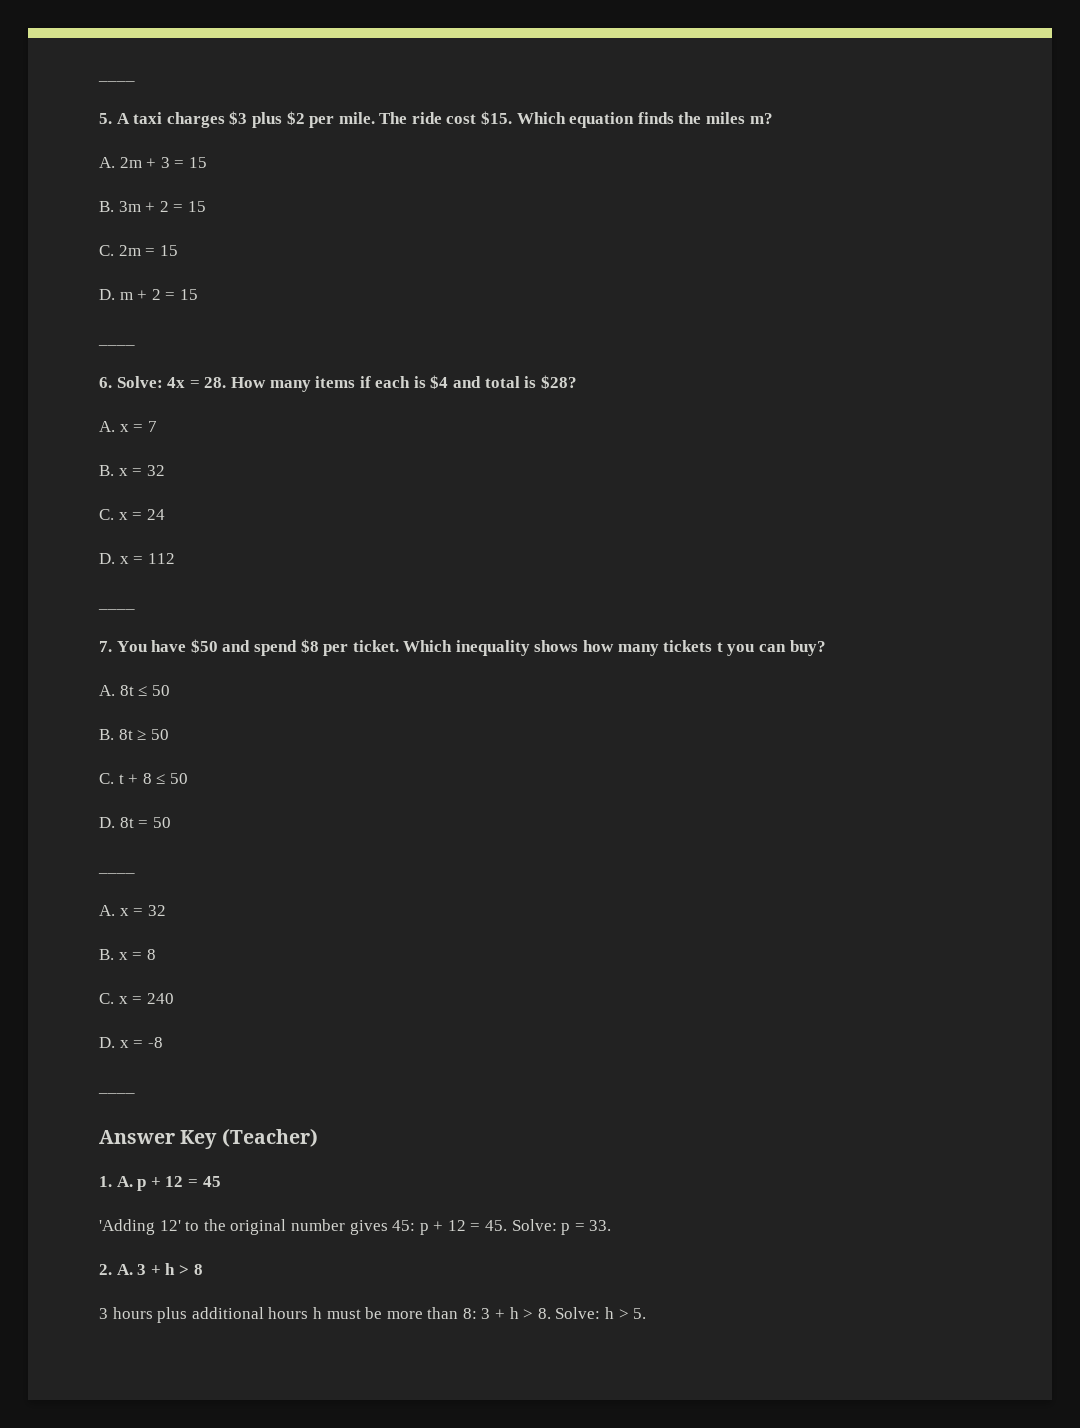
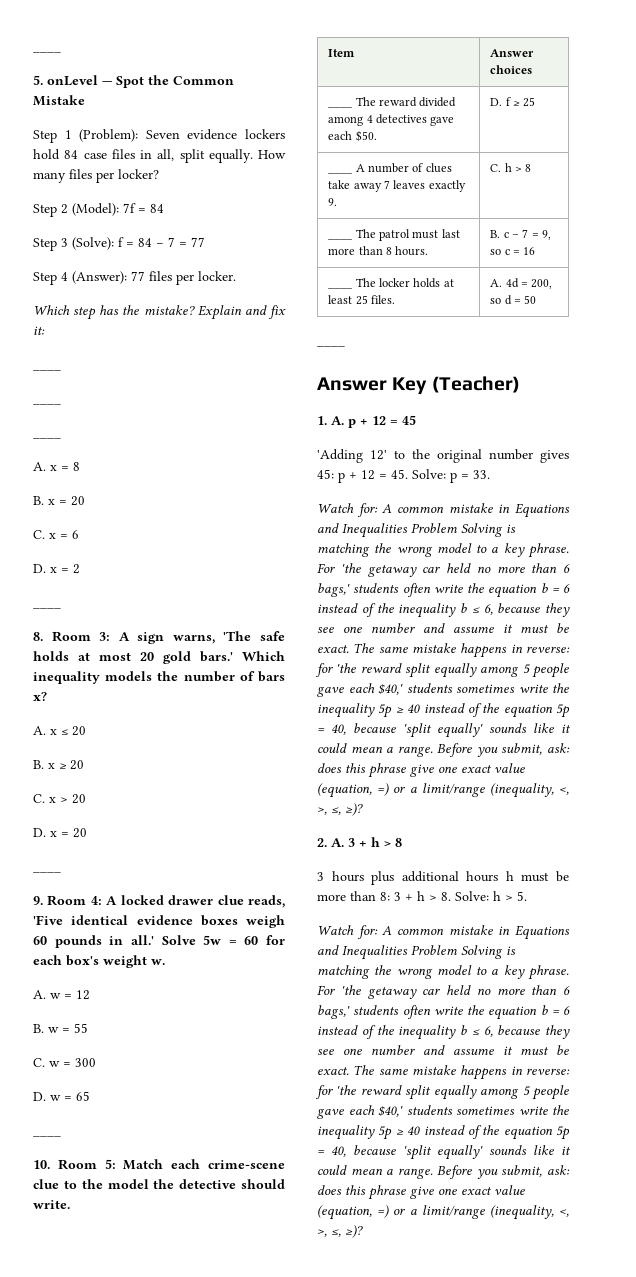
[116,111,773,128] [99,157,207,168] [99,201,206,212] [99,245,178,256] [99,289,198,300] [98,344,135,346] [99,375,577,392] [99,421,157,432] [99,465,165,476] [99,509,165,520] [99,553,175,564] [98,608,135,610] [99,639,826,656] [99,685,170,696] [99,729,169,740] [99,773,188,784] [99,817,171,828] A taxi charges $3 plus $2 per mile. The ride cost $15. Which equation finds the miles m? // A. 2m + 3 = 15 // B. 3m + 2 = 15 // C. 2m = 15 // D. m + 2 = 15 // ____ // 6. Solve: 4x = 28. How many items if each is $4 and total is $28? // A. x = 7 // B. x = 32 // C. x = 24 // D. x = 112 // ____ // 7. You have $50 and spend $8 per ticket. Which inequality shows how many tickets t you can buy? // A. 8t ≤ 50 // B. 8t ≥ 50 // C. t + 8 ≤ 50 // D. 8t = 50 -> [47,75,234,88] [33,95,85,106] [33,129,285,143] [33,149,286,163] [33,169,159,183] [33,203,164,217] [33,237,205,251] [33,271,236,285] [33,305,286,320] [33,326,45,335] [33,369,61,371] [33,403,61,405] onLevel — Spot the Common Mistake // Step 1 (Problem): Seven evidence lockers hold 84 case files in all, split equally. How many files per locker? // Step 2 (Model): 7f = 84 // Step 3 (Solve): f = 84 − 7 = 77 // Step 4 (Answer): 77 files per locker. // Which step has the mistake? Explain and fix it: // ____ // ____
[147,905,166,916] [99,949,156,960] [99,993,174,1004] [99,1037,163,1048] 32 // B. x = 8 // C. x = 240 // D. x = -8 -> [73,462,80,471] [33,496,85,506] [33,530,79,539] [33,564,80,574] [33,607,61,609] [33,631,285,644] [33,651,285,664] [33,671,285,684] [33,692,47,701] [33,726,86,736] [33,760,84,770] [33,794,86,804] [33,828,87,838] [33,871,61,873] [33,895,285,908] [33,915,285,928] [33,935,285,948] [33,955,165,968] [33,990,90,1000] [33,1023,88,1033] [33,1058,96,1067] [33,1091,90,1101] [33,1135,61,1137] [33,1159,285,1170] [33,1179,285,1189] [33,1200,70,1209] [328,49,356,57] [490,49,535,57] [490,65,533,74] [328,106,354,108] [355,97,457,107] [328,114,455,126] [328,130,377,142] [490,97,536,107] [328,172,354,174] [355,163,452,173] [328,180,466,192] [328,198,338,206] [490,163,532,172] [328,238,354,240] [355,229,460,241] [328,246,429,256] [490,229,552,240] [490,247,536,255] [328,287,354,289] [355,278,454,288] [328,295,395,305] [490,278,553,289] [490,295,537,305] 8 // B. x = 20 // C. x = 6 // D. x = 2 // ____ // 8. Room 3: A sign warns, 'The safe holds at most 20 gold bars.' Which inequality models the number of bars x? // A. x ≤ 20 // B. x ≥ 20 // C. x > 20 // D. x = 20 // ____ // 9. Room 4: A locked drawer clue reads, 'Five identical evidence boxes weigh 60 pounds in all.' Solve 5w = 60 for each box's weight w. // A. w = 12 // B. w = 55 // C. w = 300 // D. w = 65 // ____ // 10. Room 5: Match each crime-scene clue to the model the detective should write. // Item | Answer choices // ____ The reward divided among 4 detectives gave each $50. | D. f ≥ 25 // ____ A number of clues take away 7 leaves exactly 9. | C. h > 8 // ____ The patrol must last more than 8 hours. | B. c − 7 = 9, so c = 16 // ____ The locker holds at least 25 files. | A. 4d = 200, so d = 50
(612, 1225) none -> [317,503,570,518] [317,523,516,538] [317,543,569,558] [317,563,570,577] [317,583,570,598] [317,603,570,618] [317,623,569,633] [317,643,570,658] [315,663,569,678] [317,683,569,697] [317,703,570,718] [317,723,571,738] [317,743,570,757] [317,763,525,778] [317,783,569,798] [317,803,363,816] // Watch for: A common mistake in Equations and Inequalities Problem Solving is matching the wrong model to a key phrase. For 'the getaway car held no more than 6 bags,' students often write the equation b = 6 instead of the inequality b ≤ 6, because they see one number and assume it must be exact. The same mistake happens in reverse: for 'the reward split equally among 5 people gave each $40,' students sometimes write the inequality 5p ≥ 40 instead of the equation 5p = 40, because 'split equally' sounds like it could mean a range. Before you submit, ask: does this phrase give one exact value (equation, =) or a limit/range (inequality, <, >, ≤, ≥)?
(647, 1313) none -> [317,925,570,940] [317,945,516,960] [317,965,569,980] [317,985,570,999] [317,1005,570,1020] [317,1025,570,1040] [317,1045,569,1055] [317,1065,570,1080] [315,1085,569,1100] [317,1105,569,1119] [317,1125,570,1140] [317,1145,571,1160] [317,1165,570,1179] [317,1185,525,1200] [317,1205,569,1220] [317,1225,363,1238] // Watch for: A common mistake in Equations and Inequalities Problem Solving is matching the wrong model to a key phrase. For 'the getaway car held no more than 6 bags,' students often write the equation b = 6 instead of the inequality b ≤ 6, because they see one number and assume it must be exact. The same mistake happens in reverse: for 'the reward split equally among 5 people gave each $40,' students sometimes write the inequality 5p ≥ 40 instead of the equation 5p = 40, because 'split equally' sounds like it could mean a range. Before you submit, ask: does this phrase give one exact value (equation, =) or a limit/range (inequality, <, >, ≤, ≥)?

